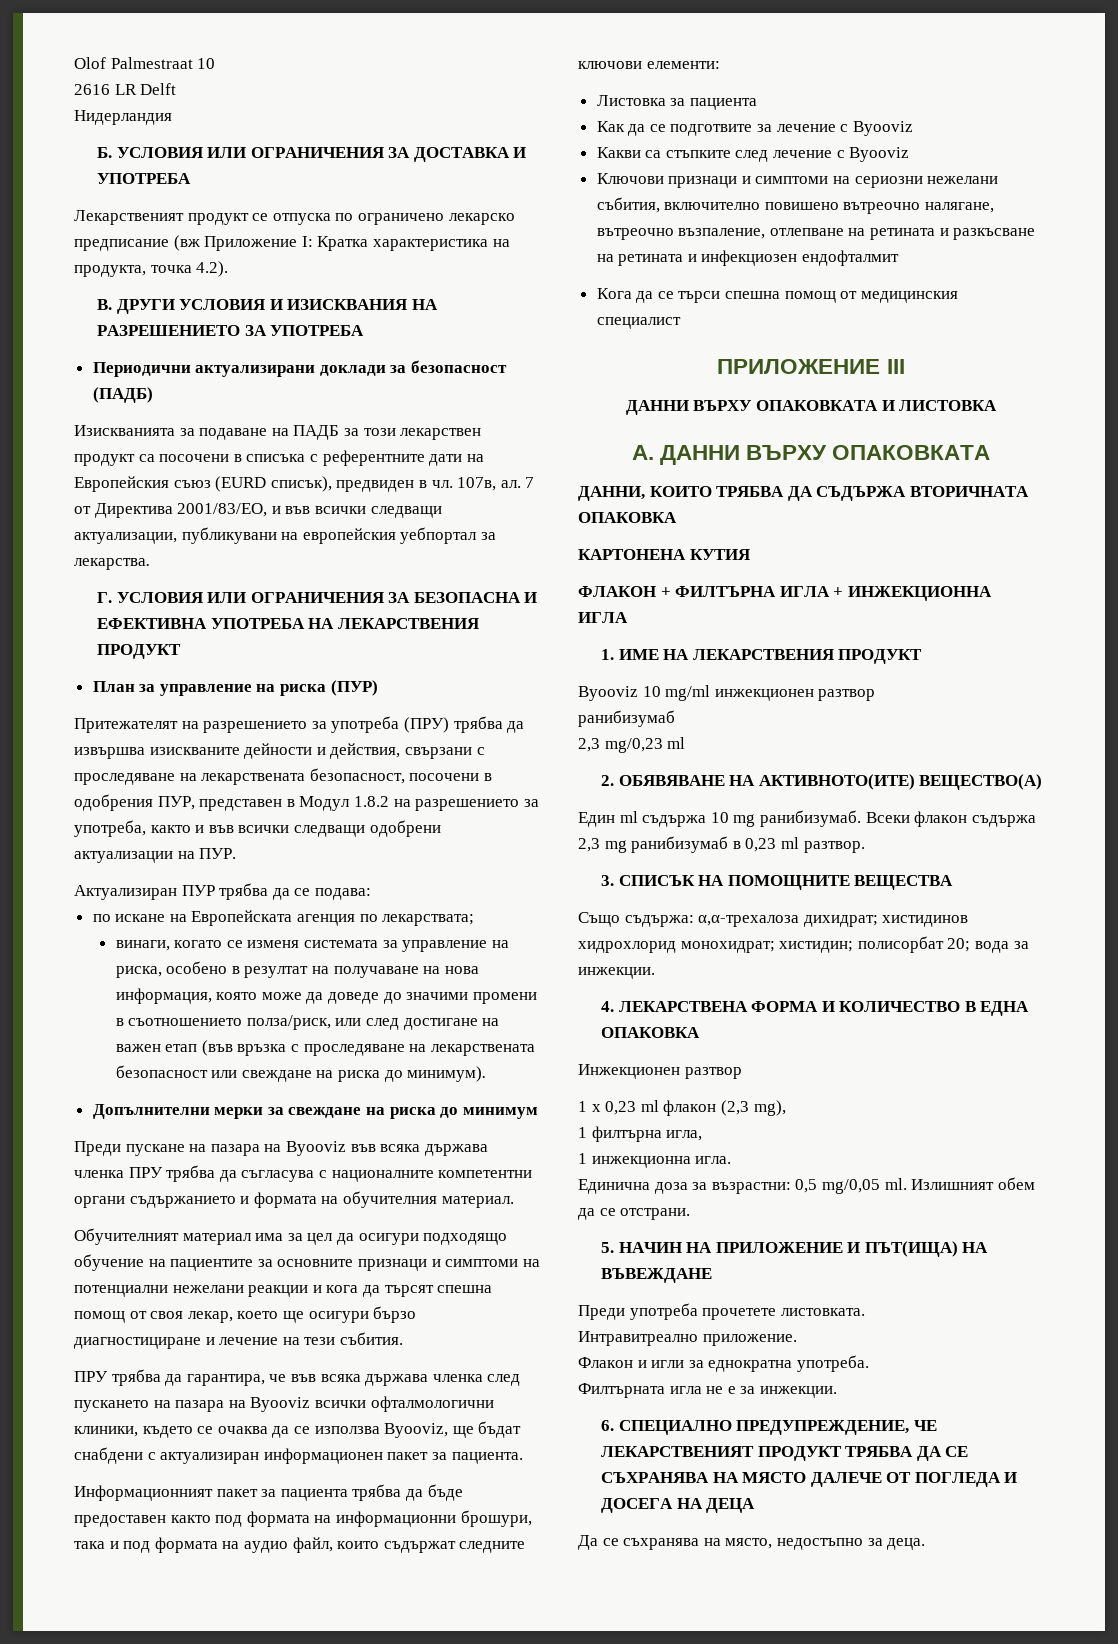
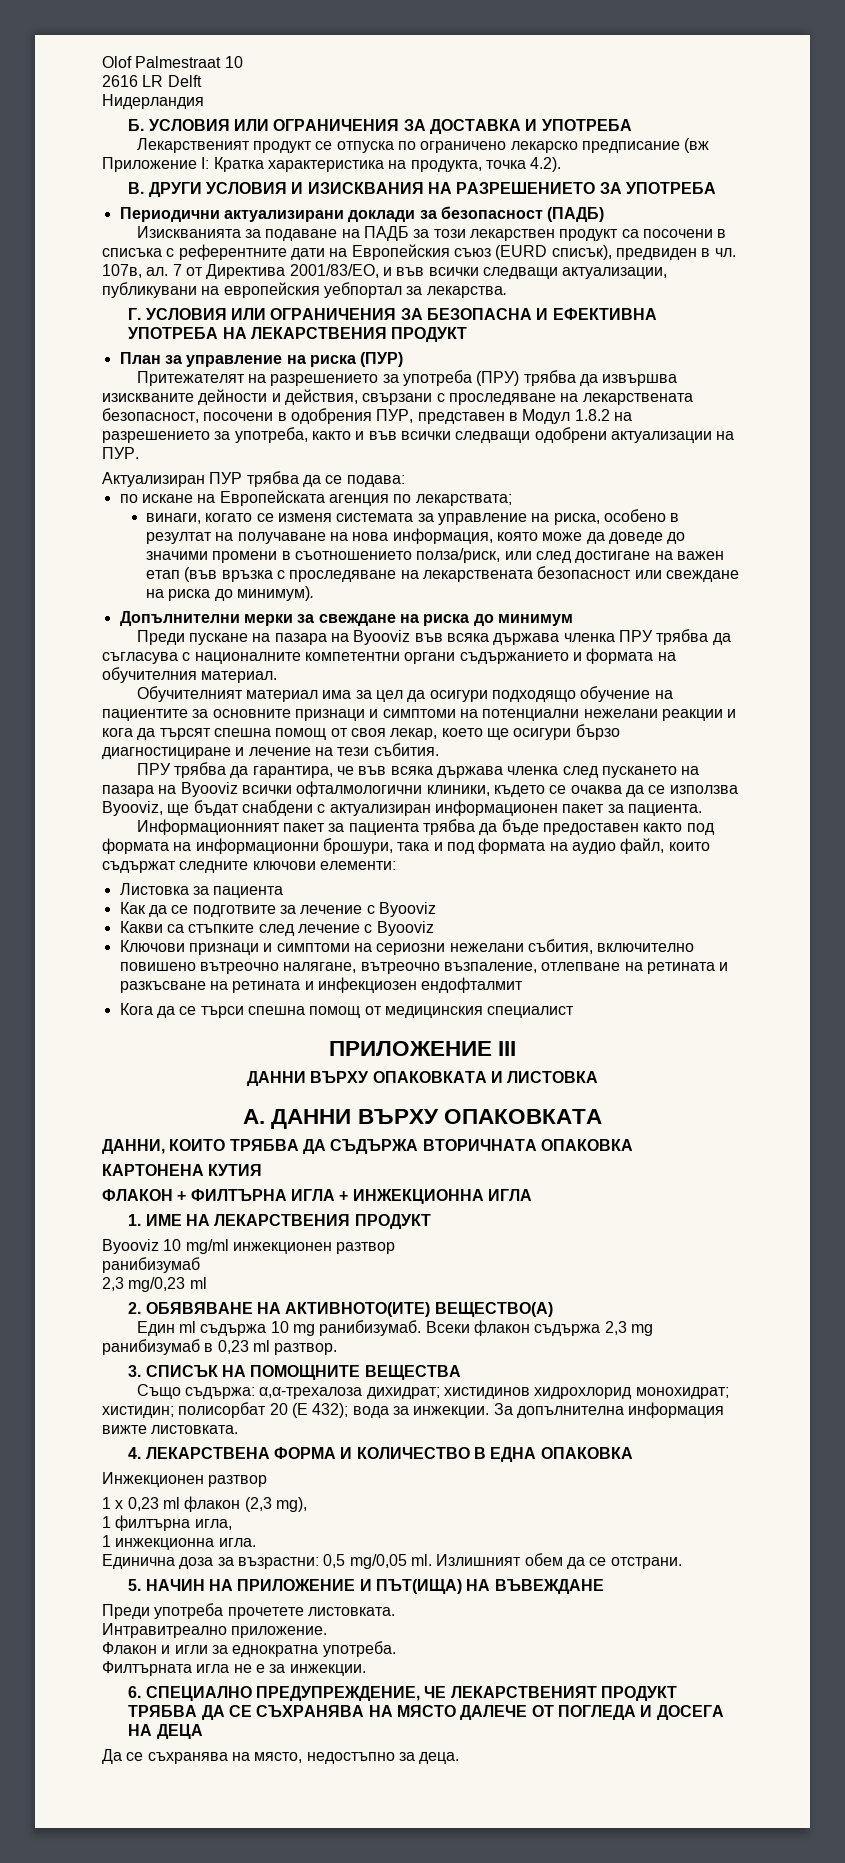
[947,938,971,952] 20; -> [269,1403,349,1418] 20 (E 432);
(655, 973) none -> [493,1402,725,1418] [102,1425,239,1434] За допълнителна информация вижте листовката.

